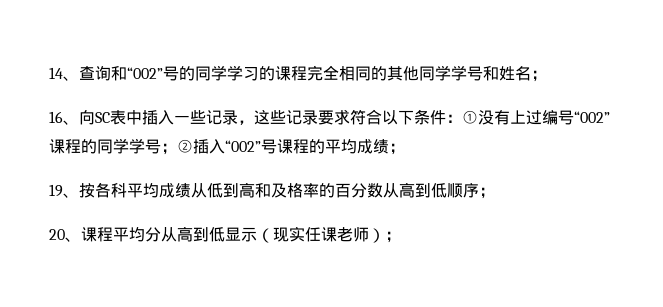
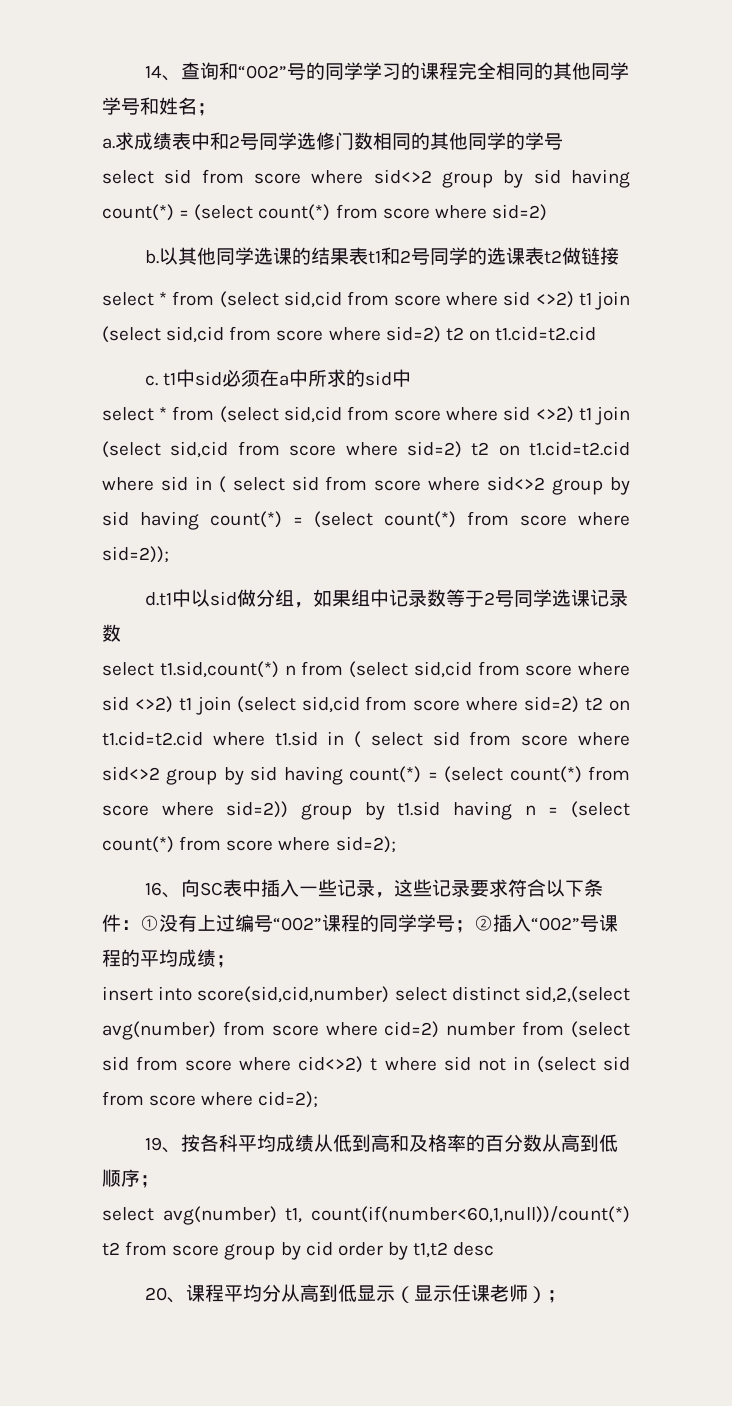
(547, 76) none -> [102,132,563,150] [102,169,630,188] [102,204,547,221] [144,247,619,265] [102,291,630,310] [102,326,597,343] [144,369,412,387] [102,406,630,425] [102,441,630,458] [102,476,631,495] [102,511,630,530] [102,546,169,563] [144,589,628,608] [102,624,121,642] [102,661,630,678] [102,696,630,715] [102,731,630,748] [102,766,631,785] [102,801,630,820] [102,836,396,853] // a.求成绩表中和2号同学选修门数相同的其他同学的学号 // select sid from score where sid<>2 group by sid having count(*) = (select count(*) from score where sid=2) // b.以其他同学选课的结果表t1和2号同学的选课表t2做链接 // select * from (select sid,cid from score where sid <>2) t1 join (select sid,cid from score where sid=2) t2 on t1.cid=t2.cid // c. t1中sid必须在a中所求的sid中 // select * from (select sid,cid from score where sid <>2) t1 join (select sid,cid from score where sid=2) t2 on t1.cid=t2.cid where sid in ( select sid from score where sid<>2 group by sid having count(*) = (select count(*) from score where sid=2)); // d.t1中以sid做分组，如果组中记录数等于2号同学选课记录数 // select t1.sid,count(*) n from (select sid,cid from score where sid <>2) t1 join (select sid,cid from score where sid=2) t2 on t1.cid=t2.cid where t1.sid in ( select sid from score where sid<>2 group by sid having count(*) = (select count(*) from score where sid=2)) group by t1.sid having n = (select count(*) from score where sid=2);
(405, 149) none -> [102,986,630,1003] [102,1021,631,1040] [102,1056,630,1073] [102,1091,319,1108] // insert into score(sid,cid,number) select distinct sid,2,(select avg(number) from score where cid=2) number from (select sid from score where cid<>2) t where sid not in (select sid from score where cid=2);
(495, 193) none -> [102,1206,630,1225] [102,1241,495,1260] // select avg(number) t1, count(if(number<60,1,null))/count(*) t2 from score group by cid order by t1,t2 desc
[273,226,305,242] 现实 -> [413,1285,452,1302] 显示

